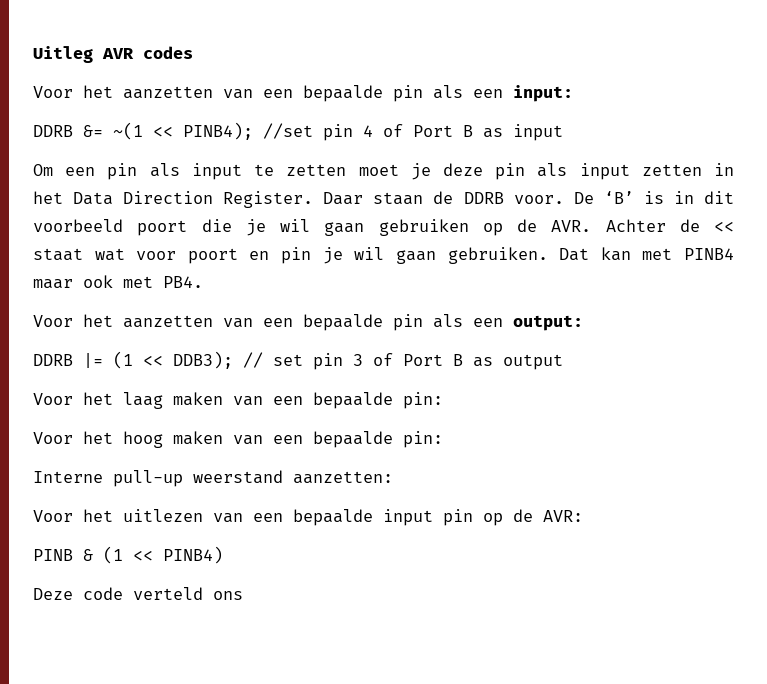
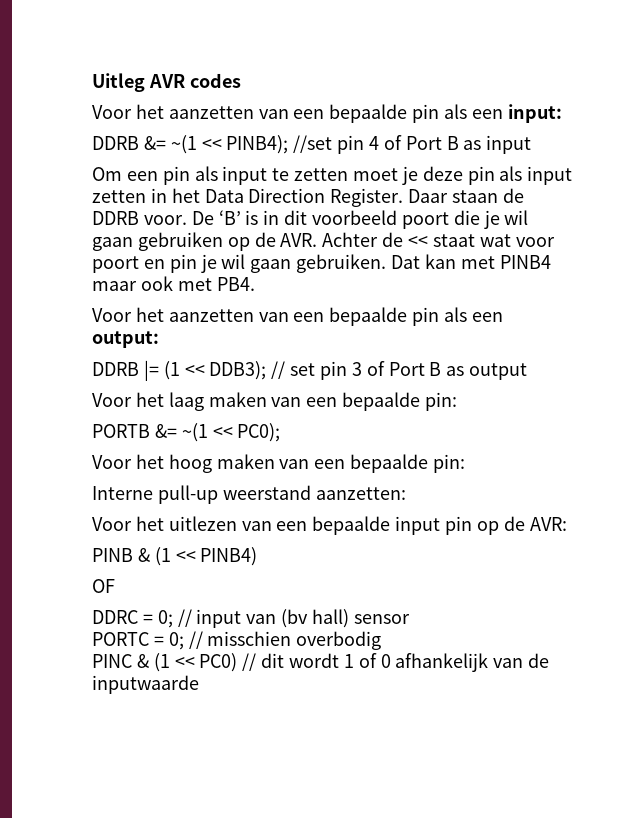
(443, 400) none -> [92,423,281,442] // PORTB &= ~(1 << PC0);
[33,587,243,600] Deze code verteld ons -> [92,579,115,593] [92,609,410,628] [92,631,382,650] [92,653,550,672] [92,675,199,694] OF // DDRC = 0; // input van (bv hall) sensor // PORTC = 0; // misschien overbodig // PINC & (1 << PC0) // dit wordt 1 of 0 afhankelijk van de inputwaarde

